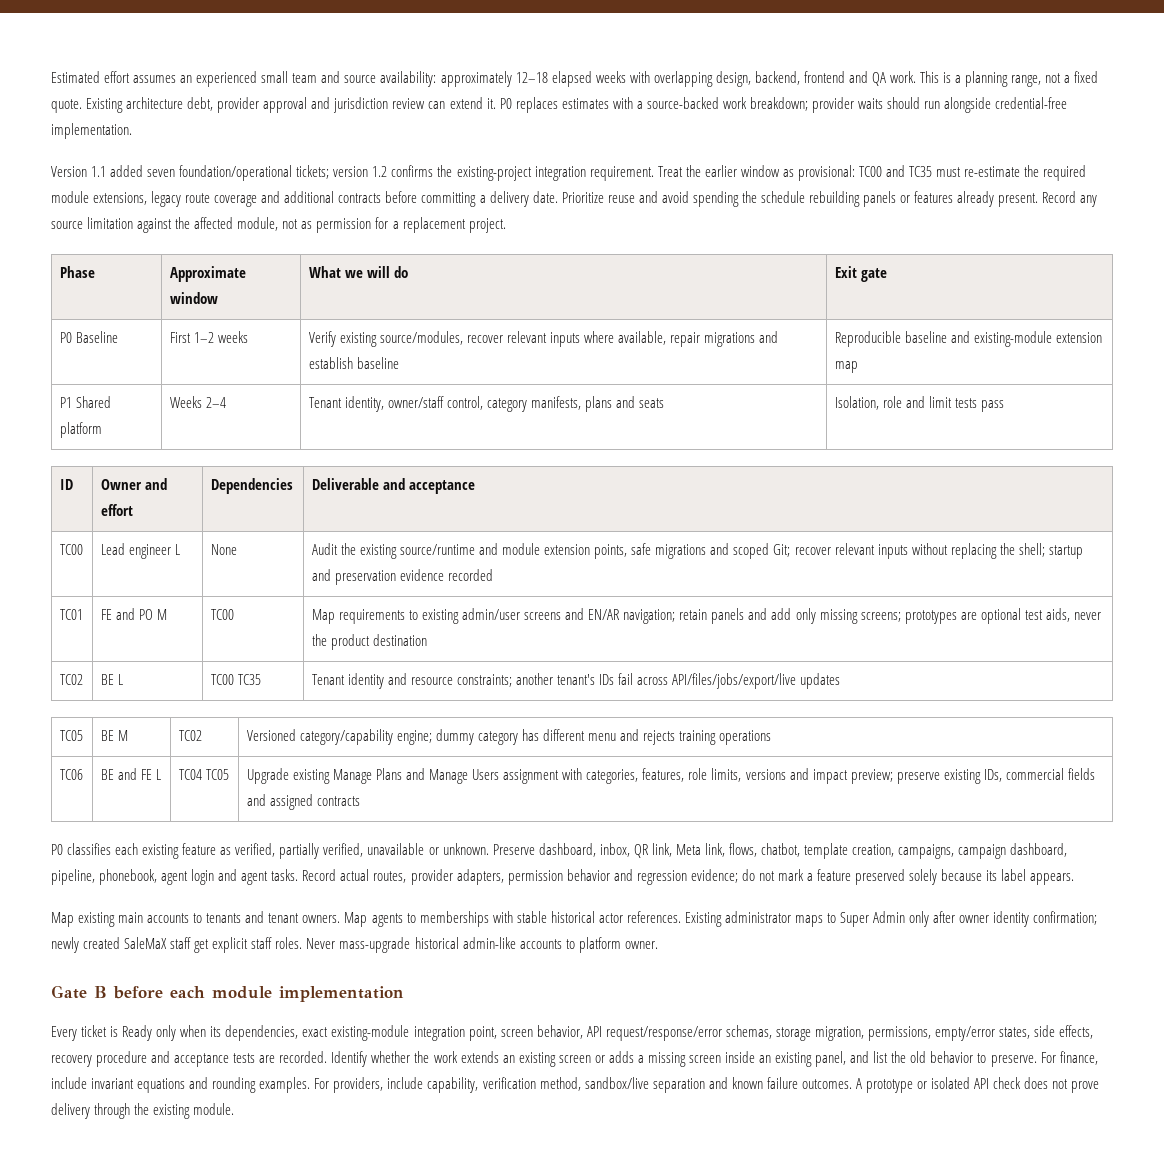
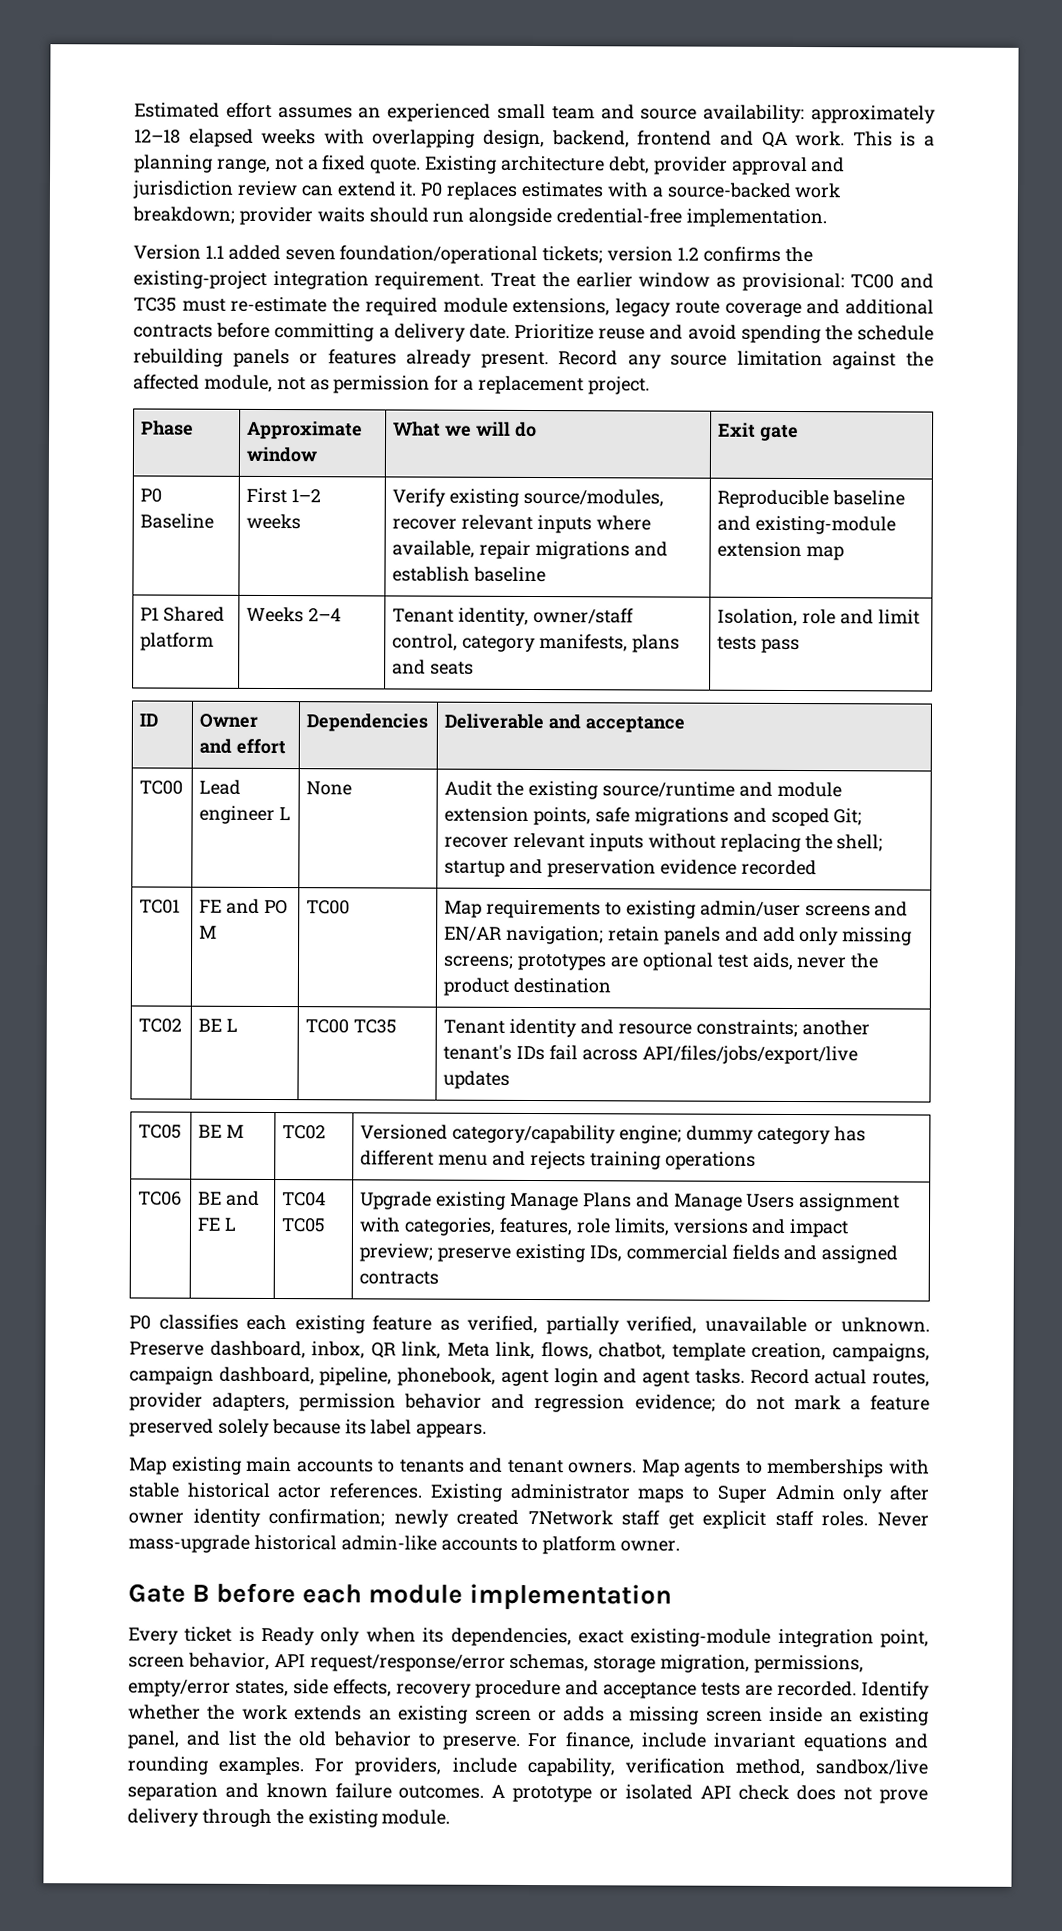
[124,937,168,949] SaleMaX -> [527,1509,613,1526] 7Network

